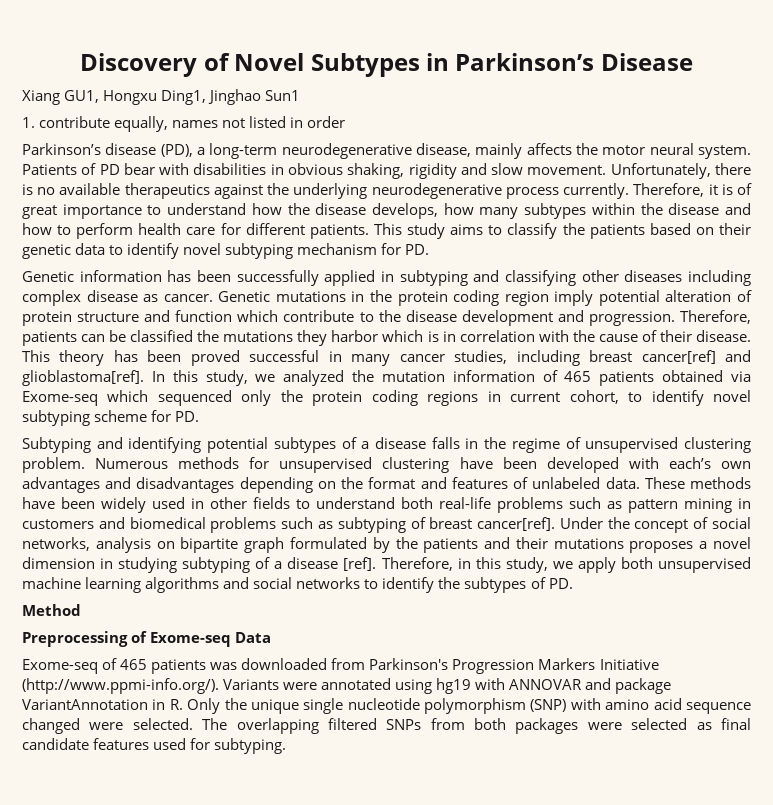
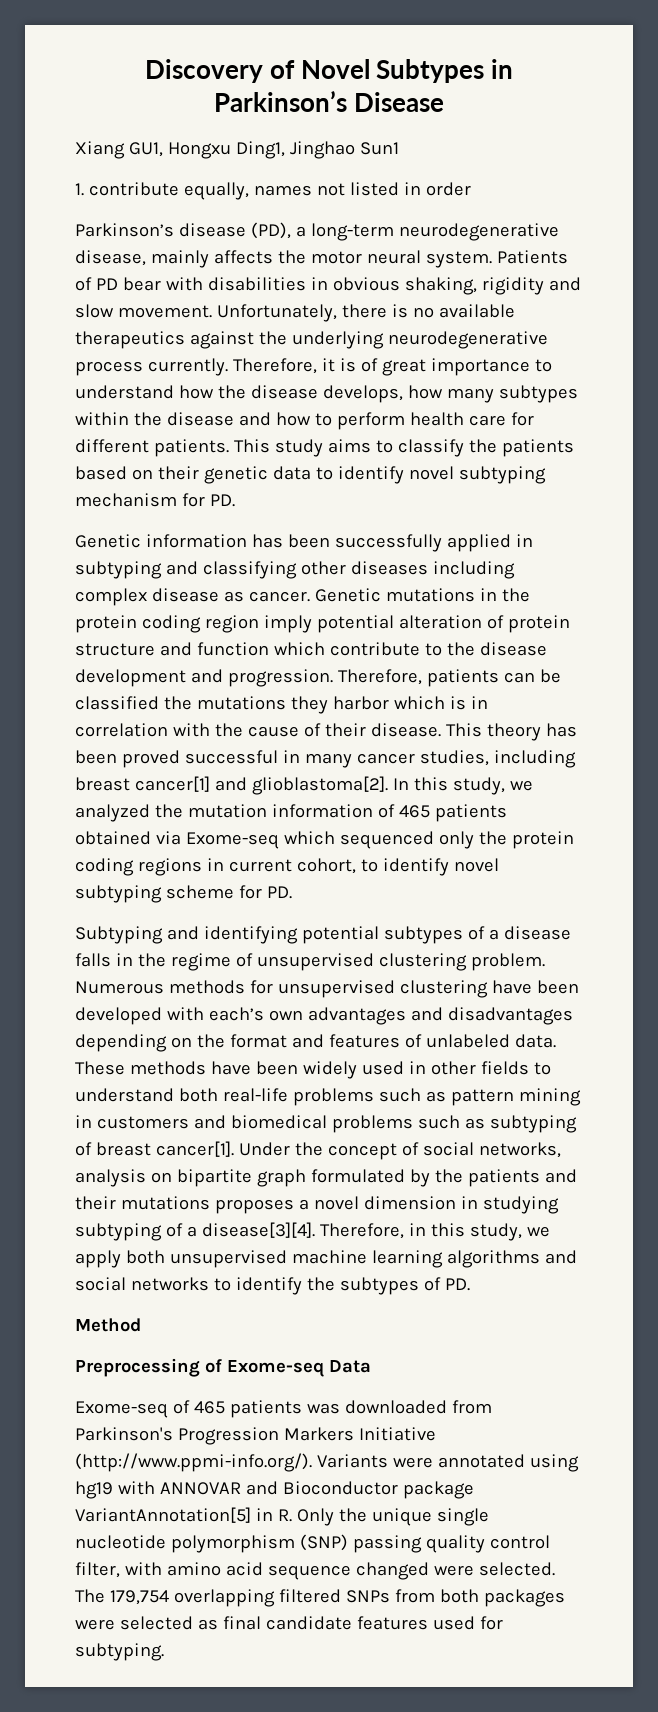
[641,350,751,364] [22,370,144,386] cancer[ref] and glioblastoma[ref]. -> [134,776,388,795] cancer[1] and glioblastoma[2].
[477,517,556,531] cancer[ref]. -> [155,1141,234,1157] cancer[1].
[287,557,377,571] disease [ref]. -> [201,1222,315,1238] disease[3][4].
[615,678,672,694] [22,699,148,710] package VariantAnnotation -> [282,1481,474,1499] [75,1507,251,1523] Bioconductor package VariantAnnotation[5]
(567, 705) none -> [352,1535,550,1553] [75,1562,120,1578] passing quality control filter,
(228, 724) none -> [109,1590,169,1605] 179,754

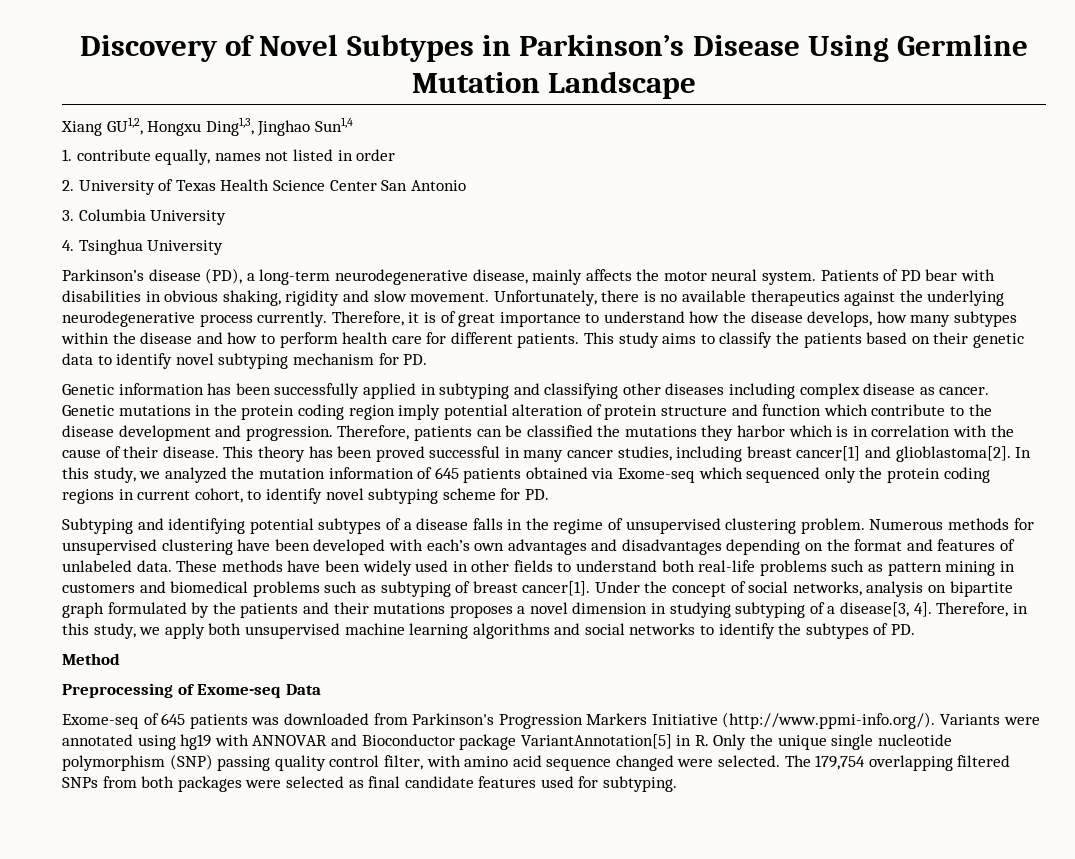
[75,141,399,159] // Xiang GU1, Hongxu Ding1, Jinghao Sun1 -> [808,34,1029,62] [411,71,697,99] [61,117,353,136] Using Germline Mutation Landscape // Xiang GU1,2, Hongxu Ding1,3, Jinghao Sun1,4
(471, 189) none -> [62,179,466,195] [62,209,227,225] [62,239,224,255] // 2. University of Texas Health Science Center San Antonio // 3. Columbia University // 4. Tsinghua University
[398,805,430,818] 465 -> [434,467,459,479] 645
[201,1222,315,1238] disease[3][4]. -> [840,602,932,617] disease[3, 4].
[193,1401,225,1414] 465 -> [161,713,186,725] 645

